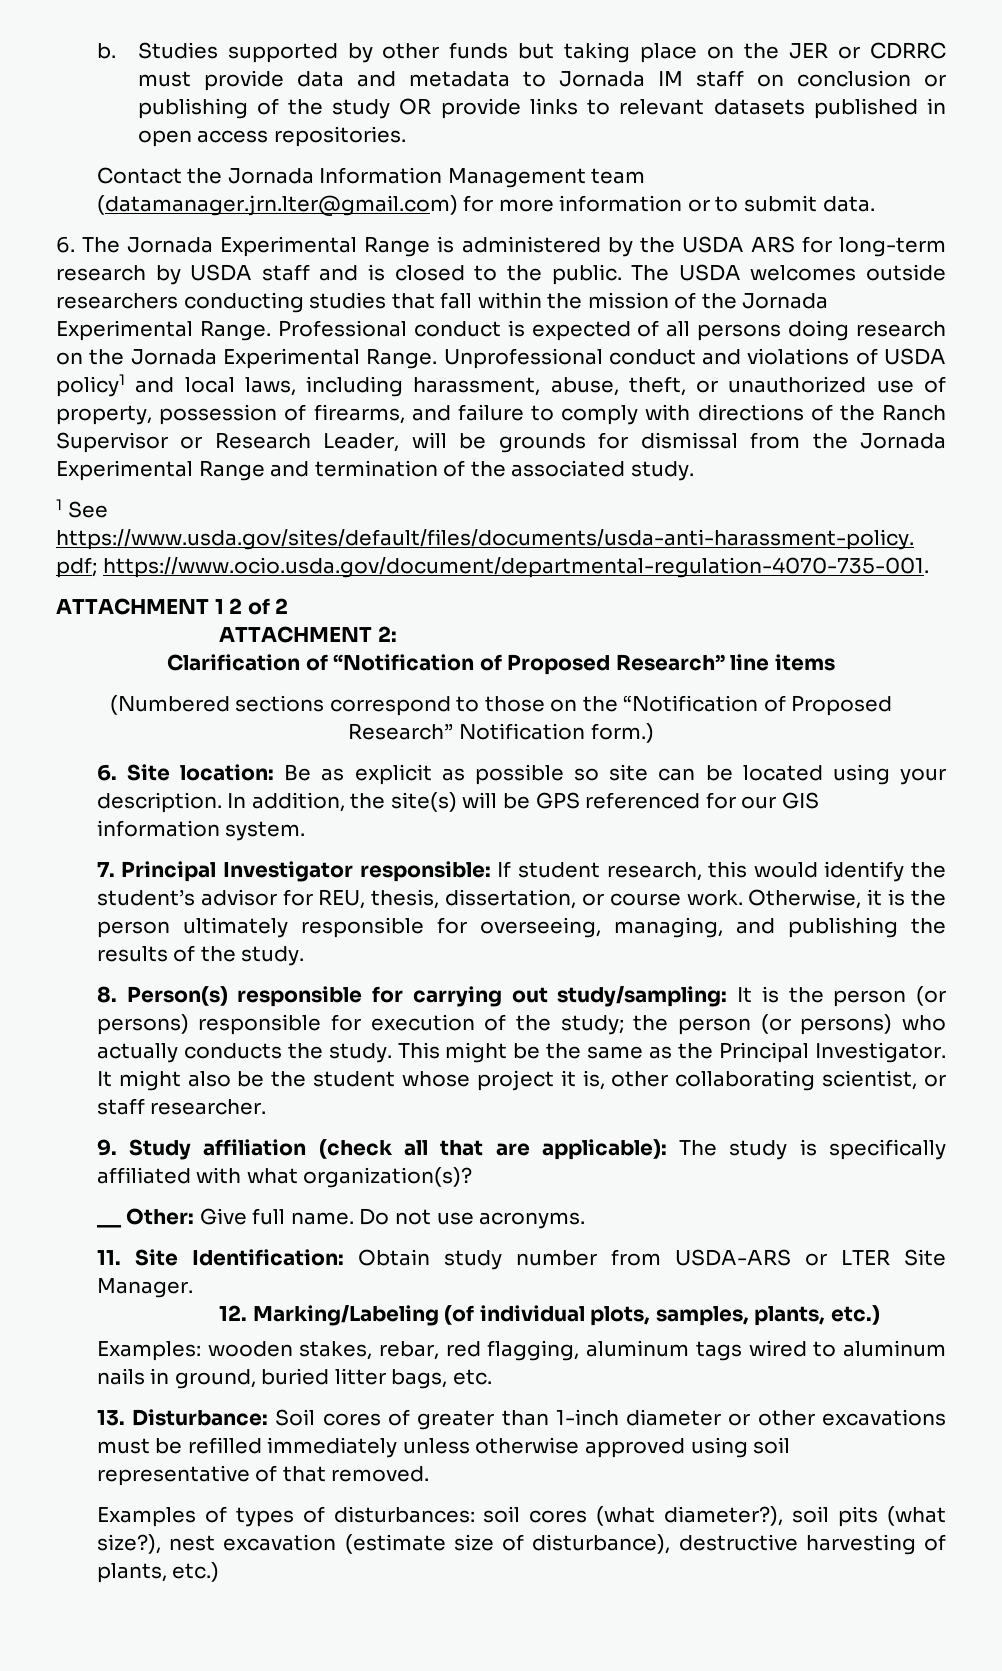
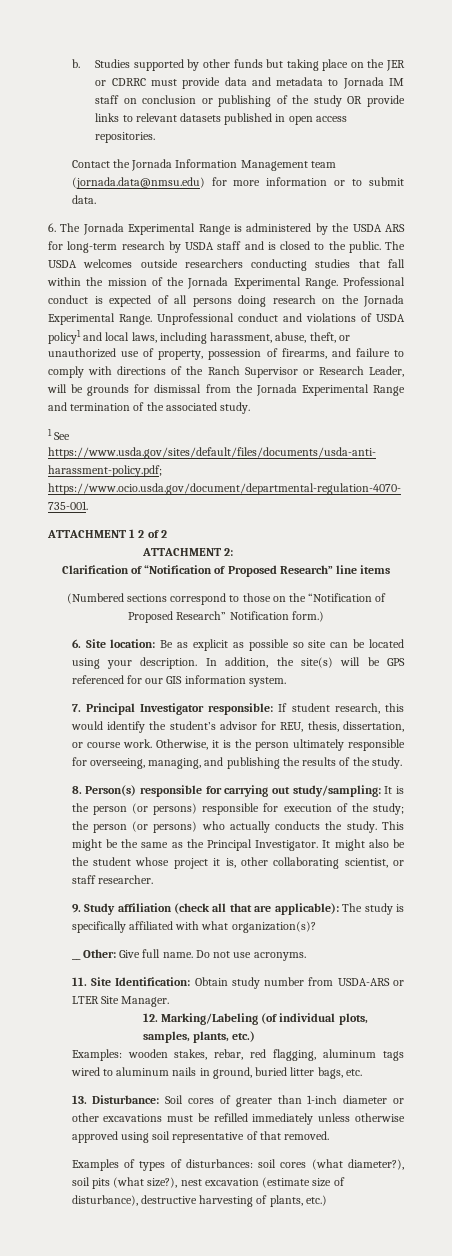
[96,195,458,216] (datamanager.jrn.lter@gmail.com) -> [71,177,205,189] (jornada.data@nmsu.edu)

